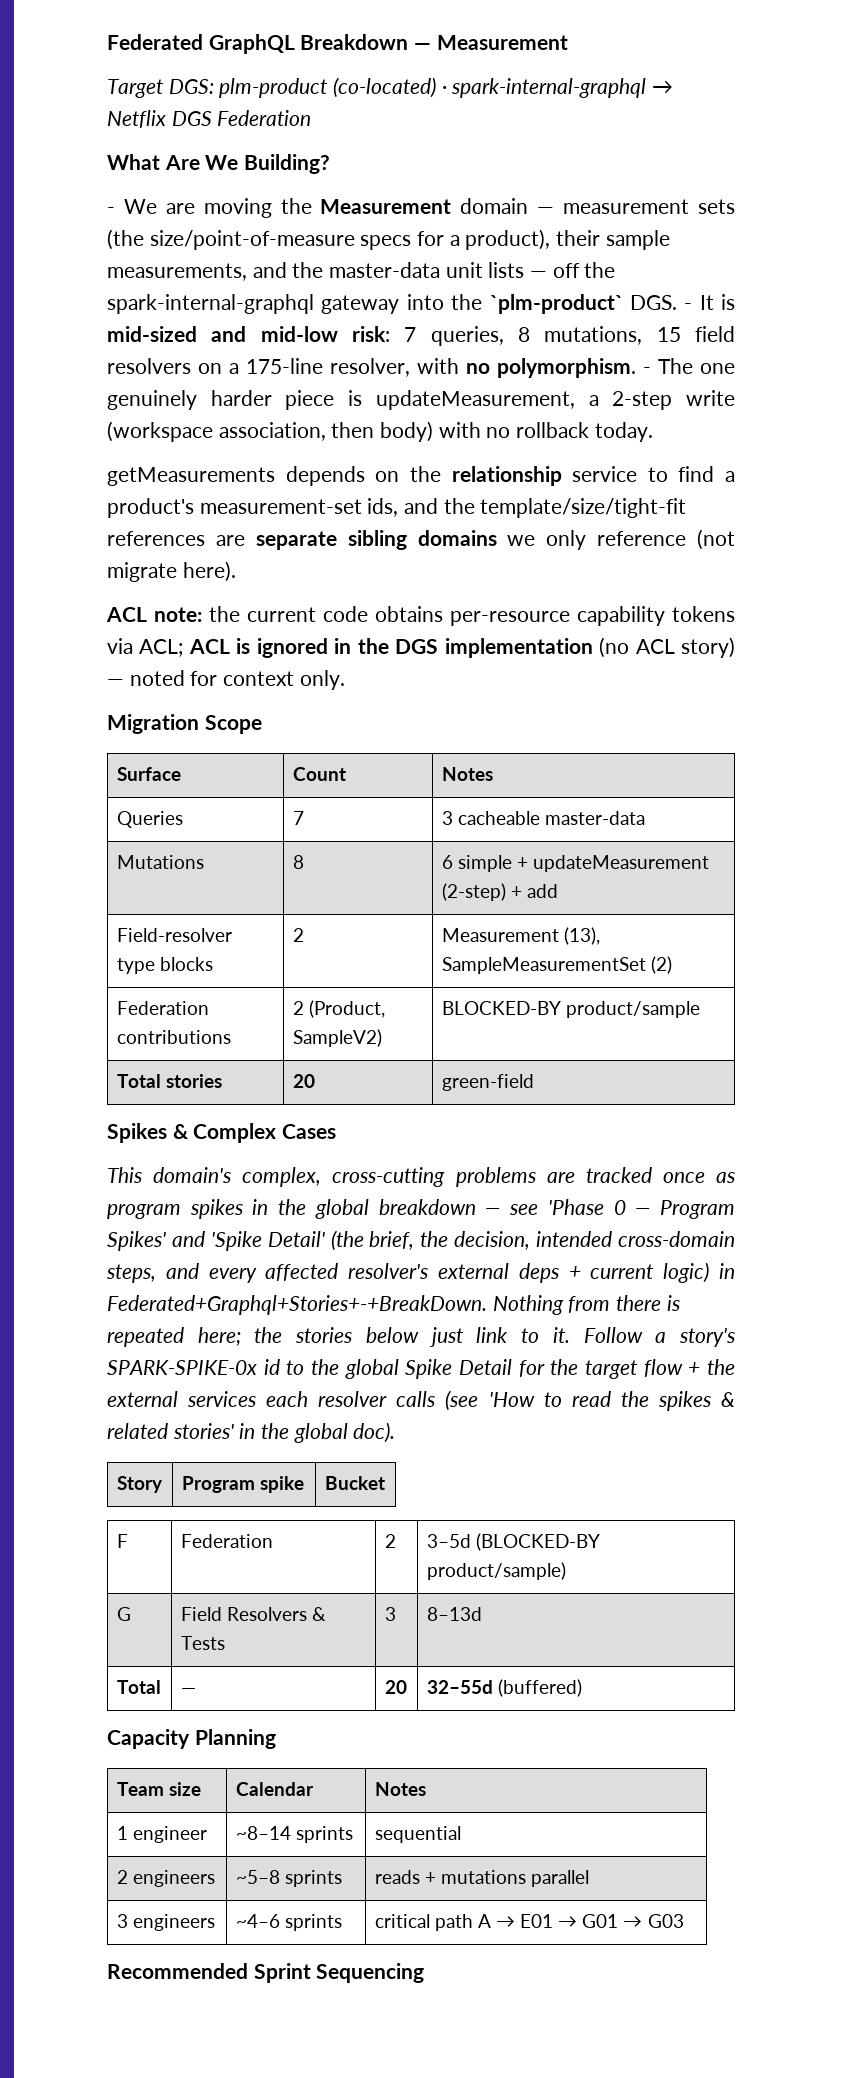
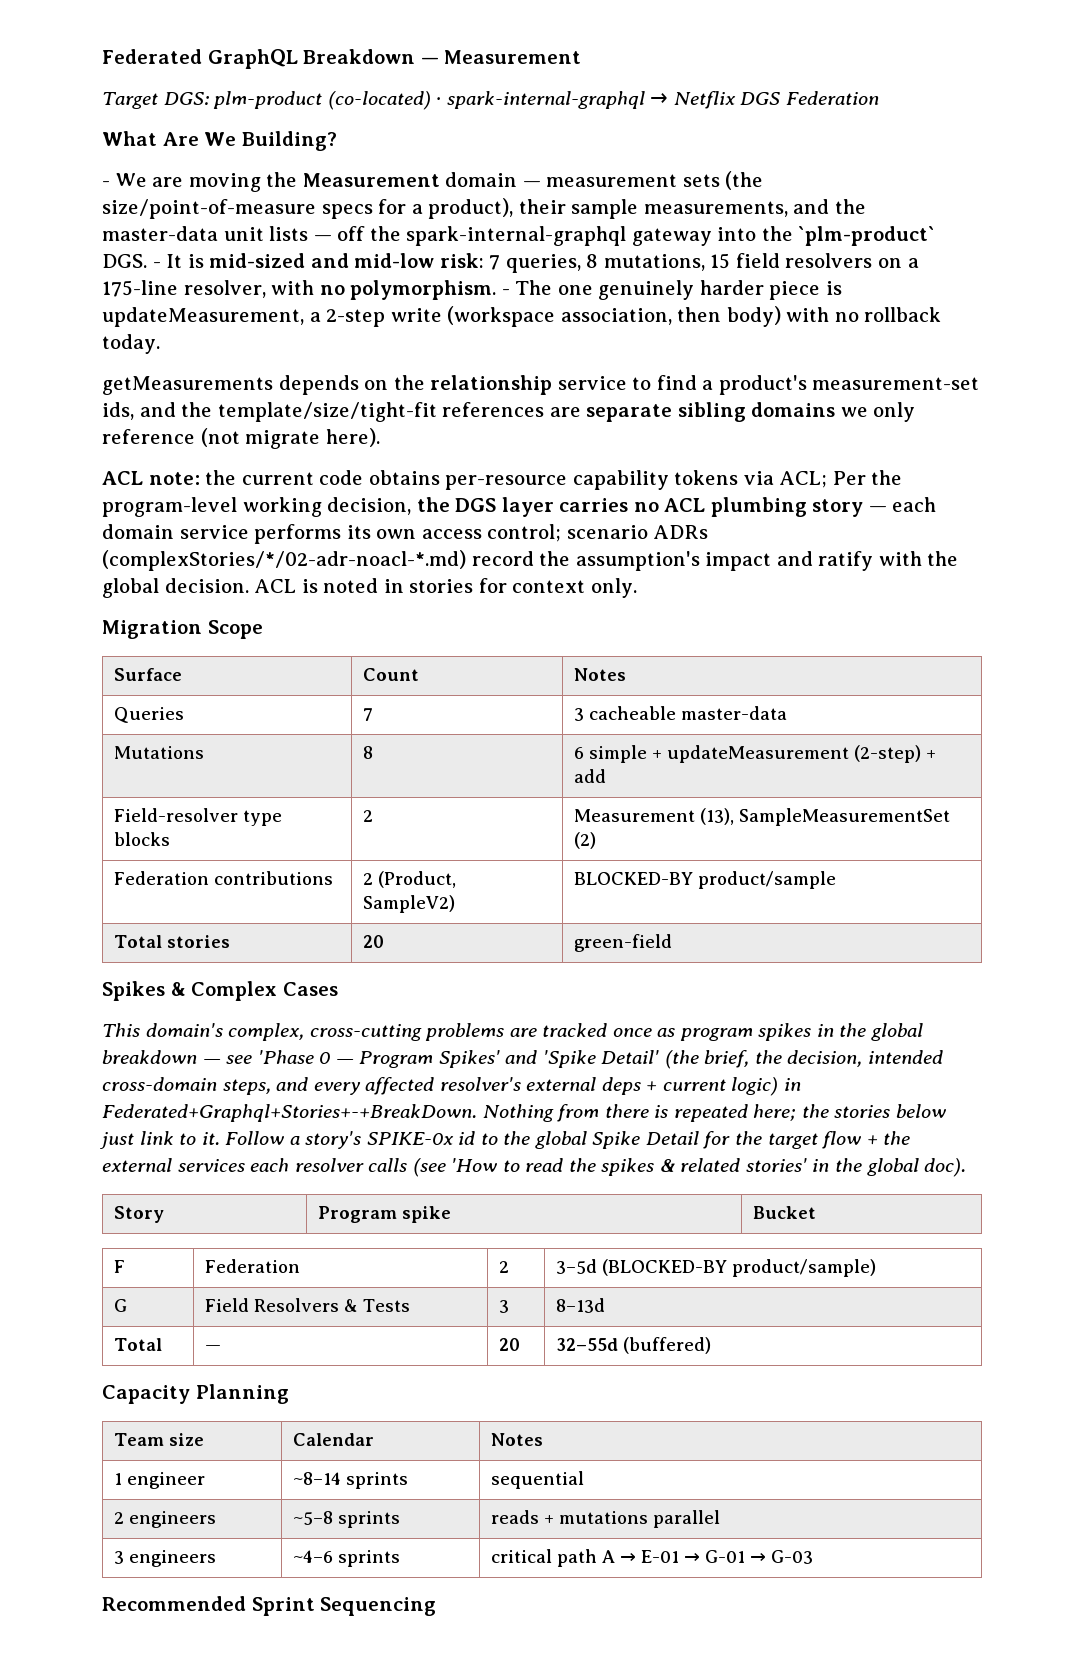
[188,637,735,658] [107,670,185,686] ACL is ignored in the DGS implementation (no ACL story) — noted -> [832,470,903,485] [102,497,937,517] [102,524,709,544] [102,550,959,571] [102,578,474,598] Per the program-level working decision, the DGS layer carries no ACL plumbing story — each domain service performs its own access control; scenario ADRs (complexStories/*/02-adr-noacl-*.md) record the assumption's impact and ratify with the global decision. ACL is noted in stories
[107,1360,257,1375] SPARK-SPIKE-0x -> [366,1132,454,1145] SPIKE-0x
[520,1914,684,1928] E01 → G01 → G03 -> [640,1550,813,1564] E-01 → G-01 → G-03

